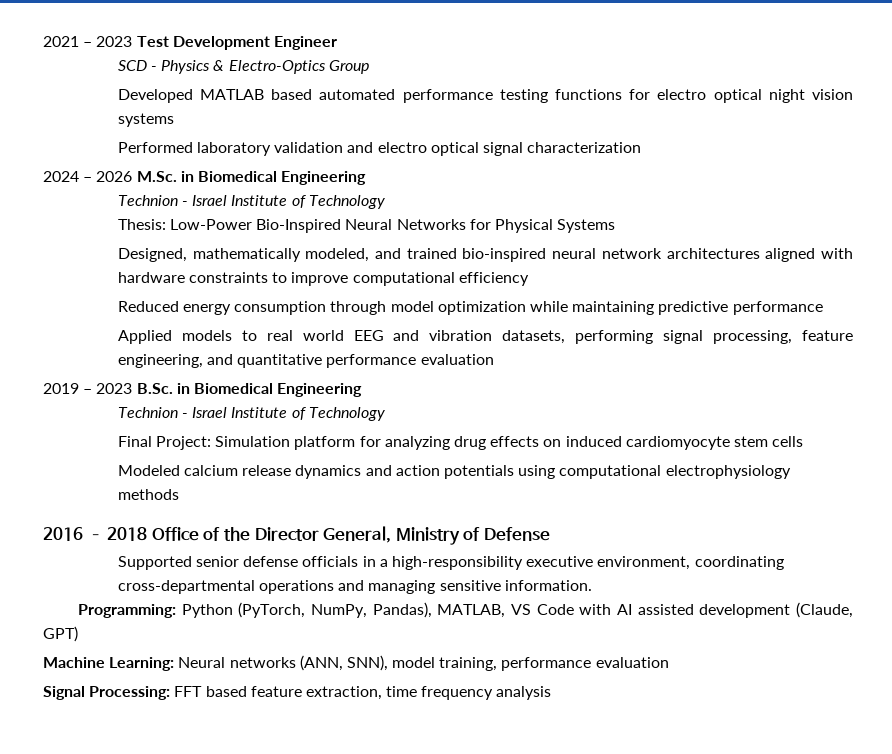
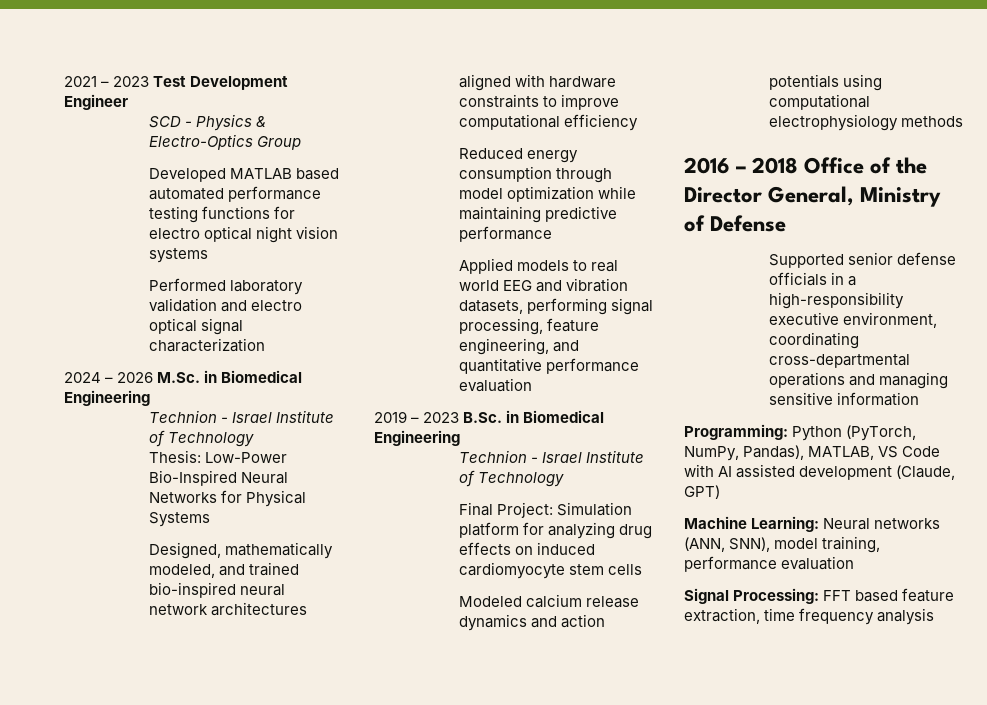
[504,580,592,591] information. -> [836,392,919,406] information

